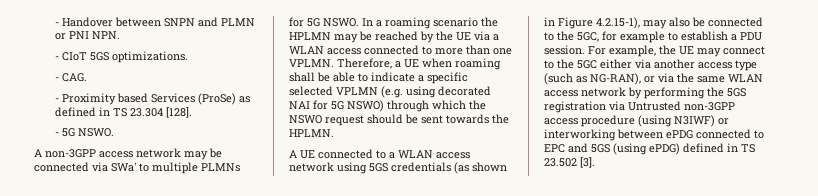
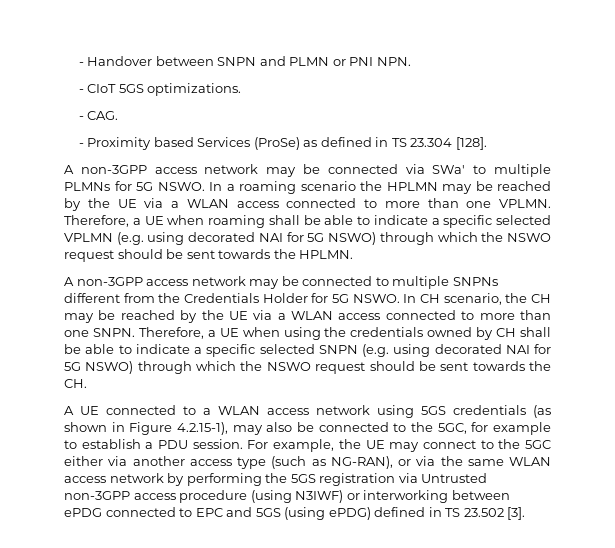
[54,128,114,137] // - 5G NSWO. -> (487, 143) none
(334, 133) none -> [64,276,498,289] [64,293,552,305] [64,310,551,323] [64,327,552,340] [64,344,551,357] [64,361,552,374] [64,379,87,388] // A non-3GPP access network may be connected to multiple SNPNs different from the Credentials Holder for 5G NSWO. In CH scenario, the CH may be reached by the UE via a WLAN access connected to more than one SNPN. Therefore, a UE when using the credentials owned by CH shall be able to indicate a specific selected SNPN (e.g. using decorated NAI for 5G NSWO) through which the NSWO request should be sent towards the CH.

